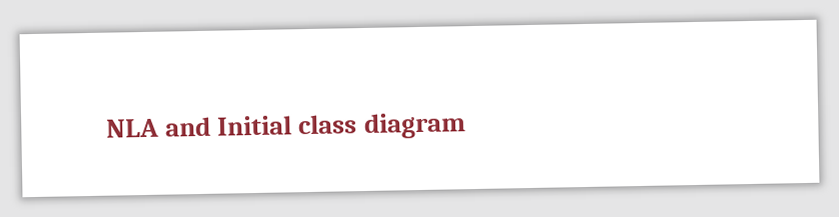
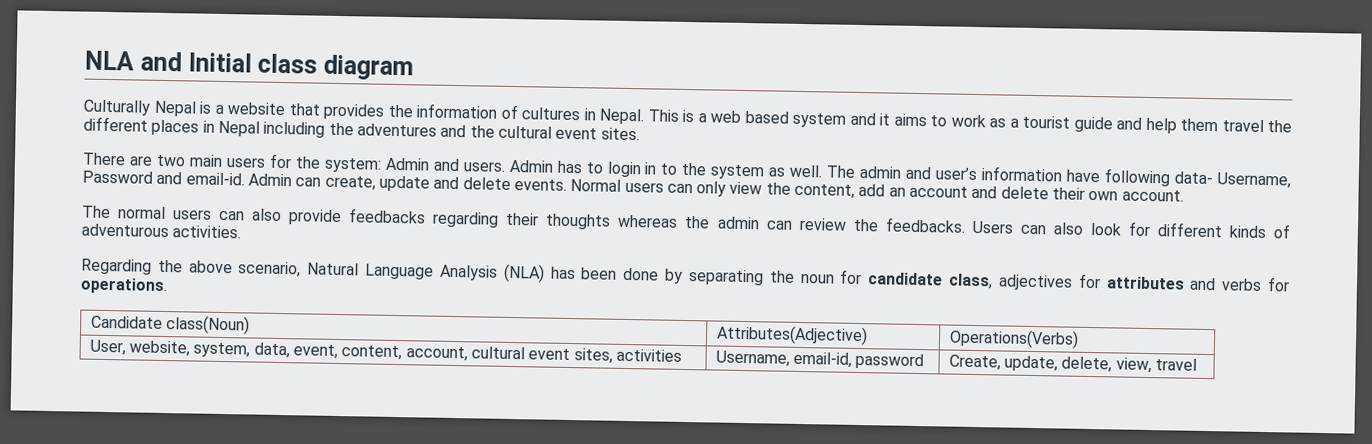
(466, 126) none -> [83,99,1292,134] [83,116,640,141] [82,152,1291,189] [82,170,1184,202] [81,205,1291,239] [81,223,242,239] [81,258,1291,292] [80,277,167,295] [90,315,251,335] [715,324,868,346] [948,328,1079,349] [89,339,683,364] [715,350,925,370] [948,354,1198,374] // Culturally Nepal is a website that provides the information of cultures in Nepal. This is a web based system and it aims to work as a tourist guide and help them travel the different places in Nepal including the adventures and the cultural event sites. // There are two main users for the system: Admin and users. Admin has to login in to the system as well. The admin and user’s information have following data- Username, Password and email-id. Admin can create, update and delete events. Normal users can only view the content, add an account and delete their own account. // The normal users can also provide feedbacks regarding their thoughts whereas the admin can review the feedbacks. Users can also look for different kinds of adventurous activities. // Regarding the above scenario, Natural Language Analysis (NLA) has been done by separating the noun for candidate class, adjectives for attributes and verbs for operations. // Candidate class(Noun) | Attributes(Adjective) | Operations(Verbs) // User, website, system, data, event, content, account, cultural event sites, activities | Username, email-id, password | Create, update, delete, view, travel

